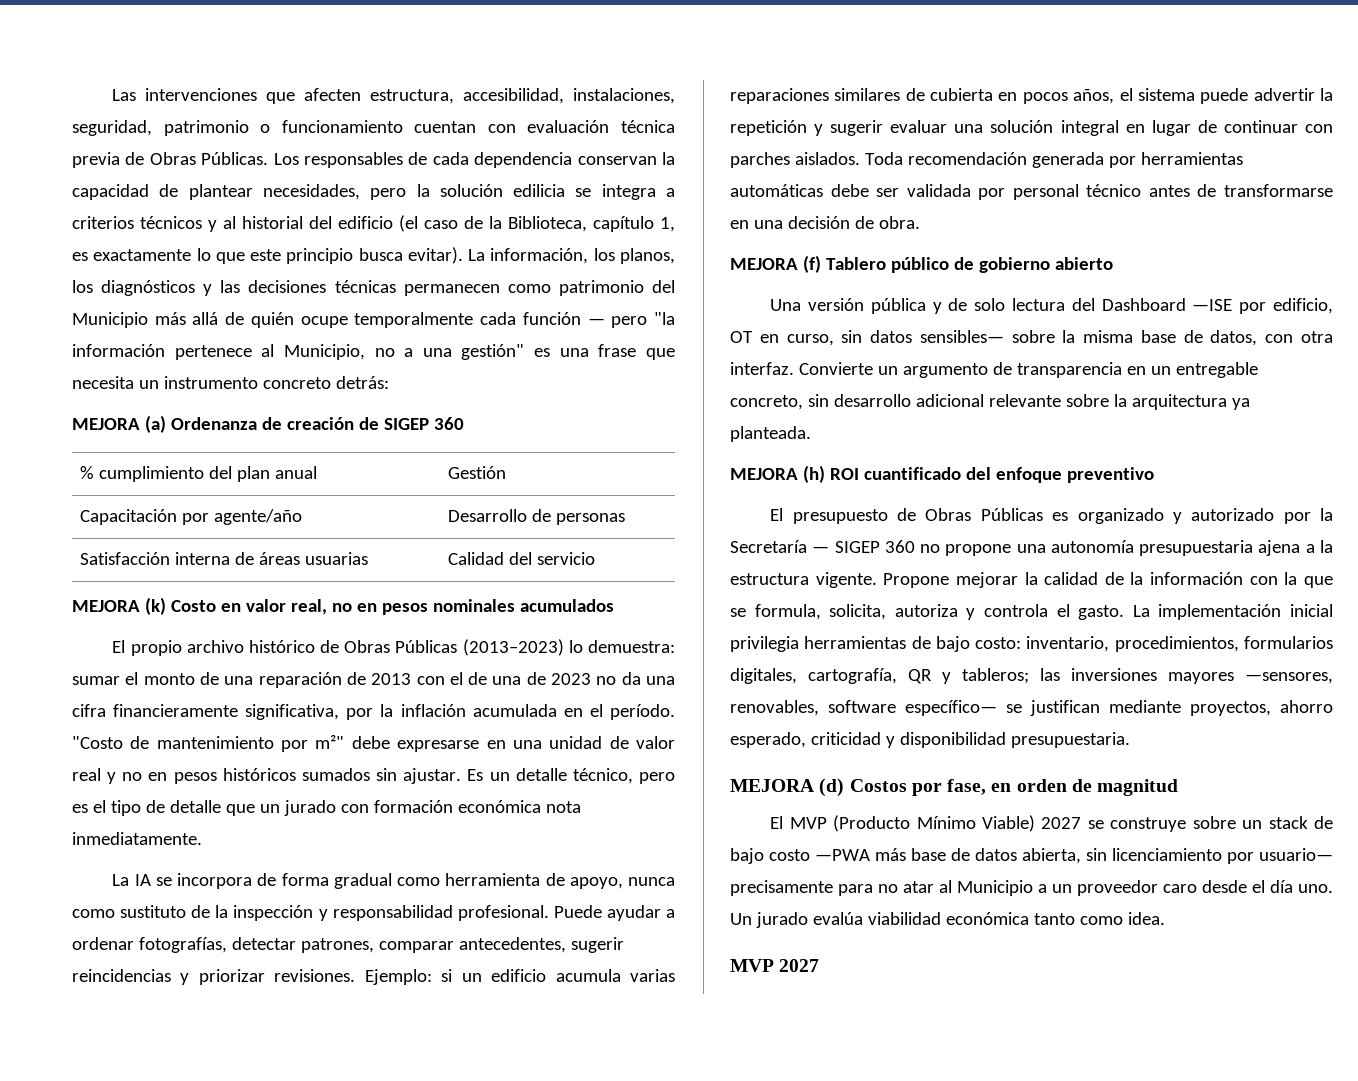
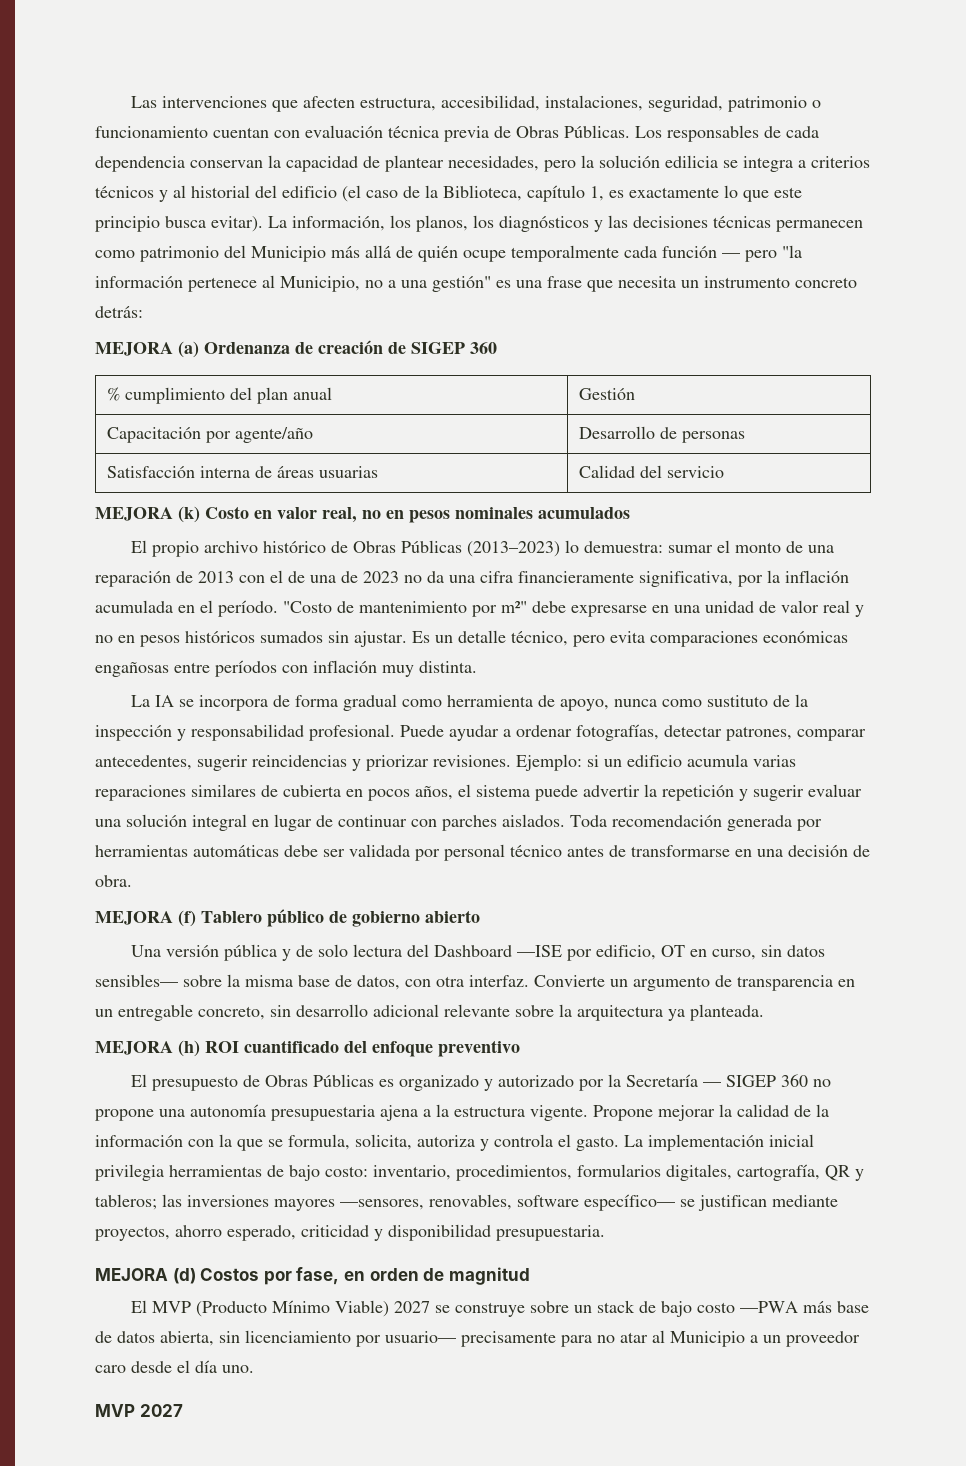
[72,800,581,816] [72,832,202,845] es el tipo de detalle que un jurado con formación económica nota inmediatamente. -> [610,631,848,647] [95,660,477,677] evita comparaciones económicas engañosas entre períodos con inflación muy distinta.
[730,912,1165,928] Un jurado evalúa viabilidad económica tanto como idea. -> (254, 1369) none

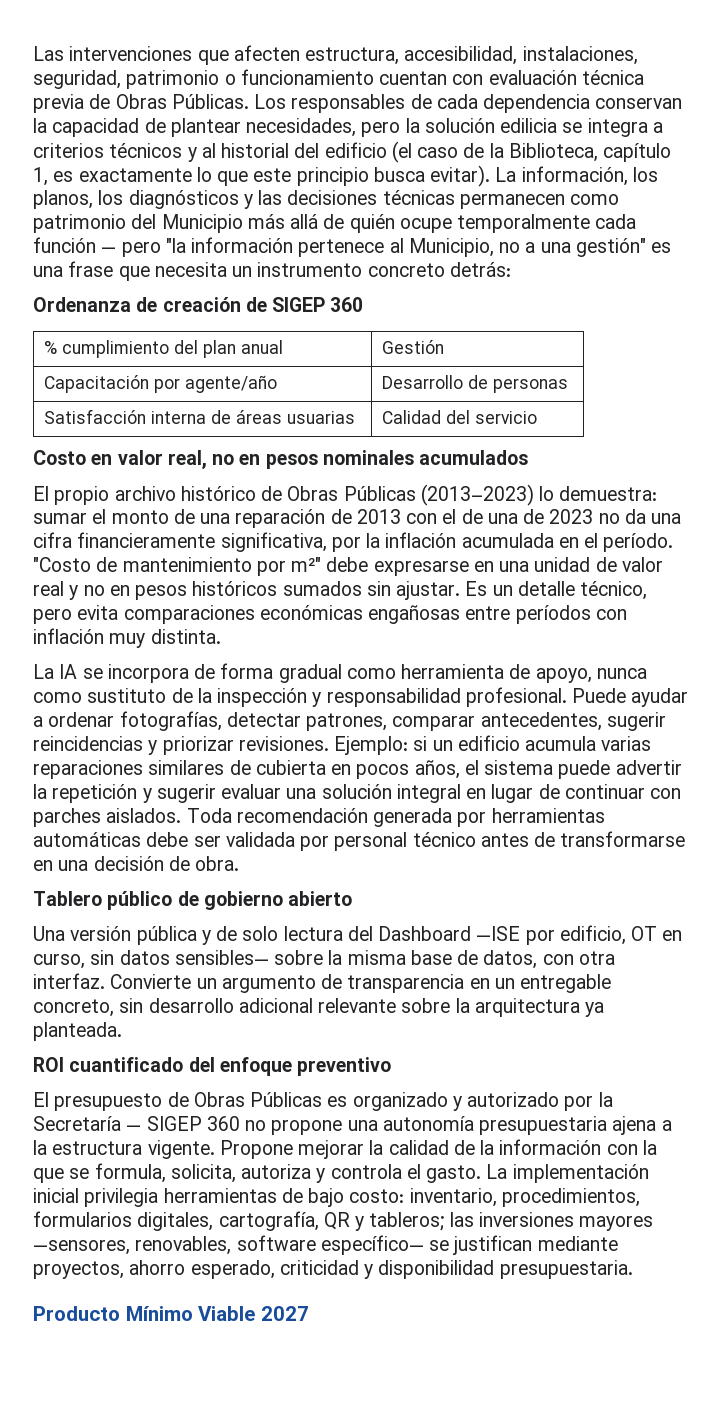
[95,341,199,358] MEJORA (a) -> (511, 269) none
[95,506,200,523] MEJORA (k) -> (538, 417) none
[95,910,196,927] MEJORA (f) -> (240, 863) none
[95,1040,200,1057] MEJORA (h) -> (122, 1031) none
[95,1267,530,1285] [130,1300,869,1317] [95,1330,860,1347] [95,1360,254,1373] [95,1404,135,1417] MEJORA (d) Costos por fase, en orden de magnitud // El MVP (Producto Mínimo Viable) 2027 se construye sobre un stack de bajo costo —PWA más base de datos abierta, sin licenciamiento por usuario— precisamente para no atar al Municipio a un proveedor caro desde el día uno. // MVP -> [33,1306,256,1321] Producto Mínimo Viable

